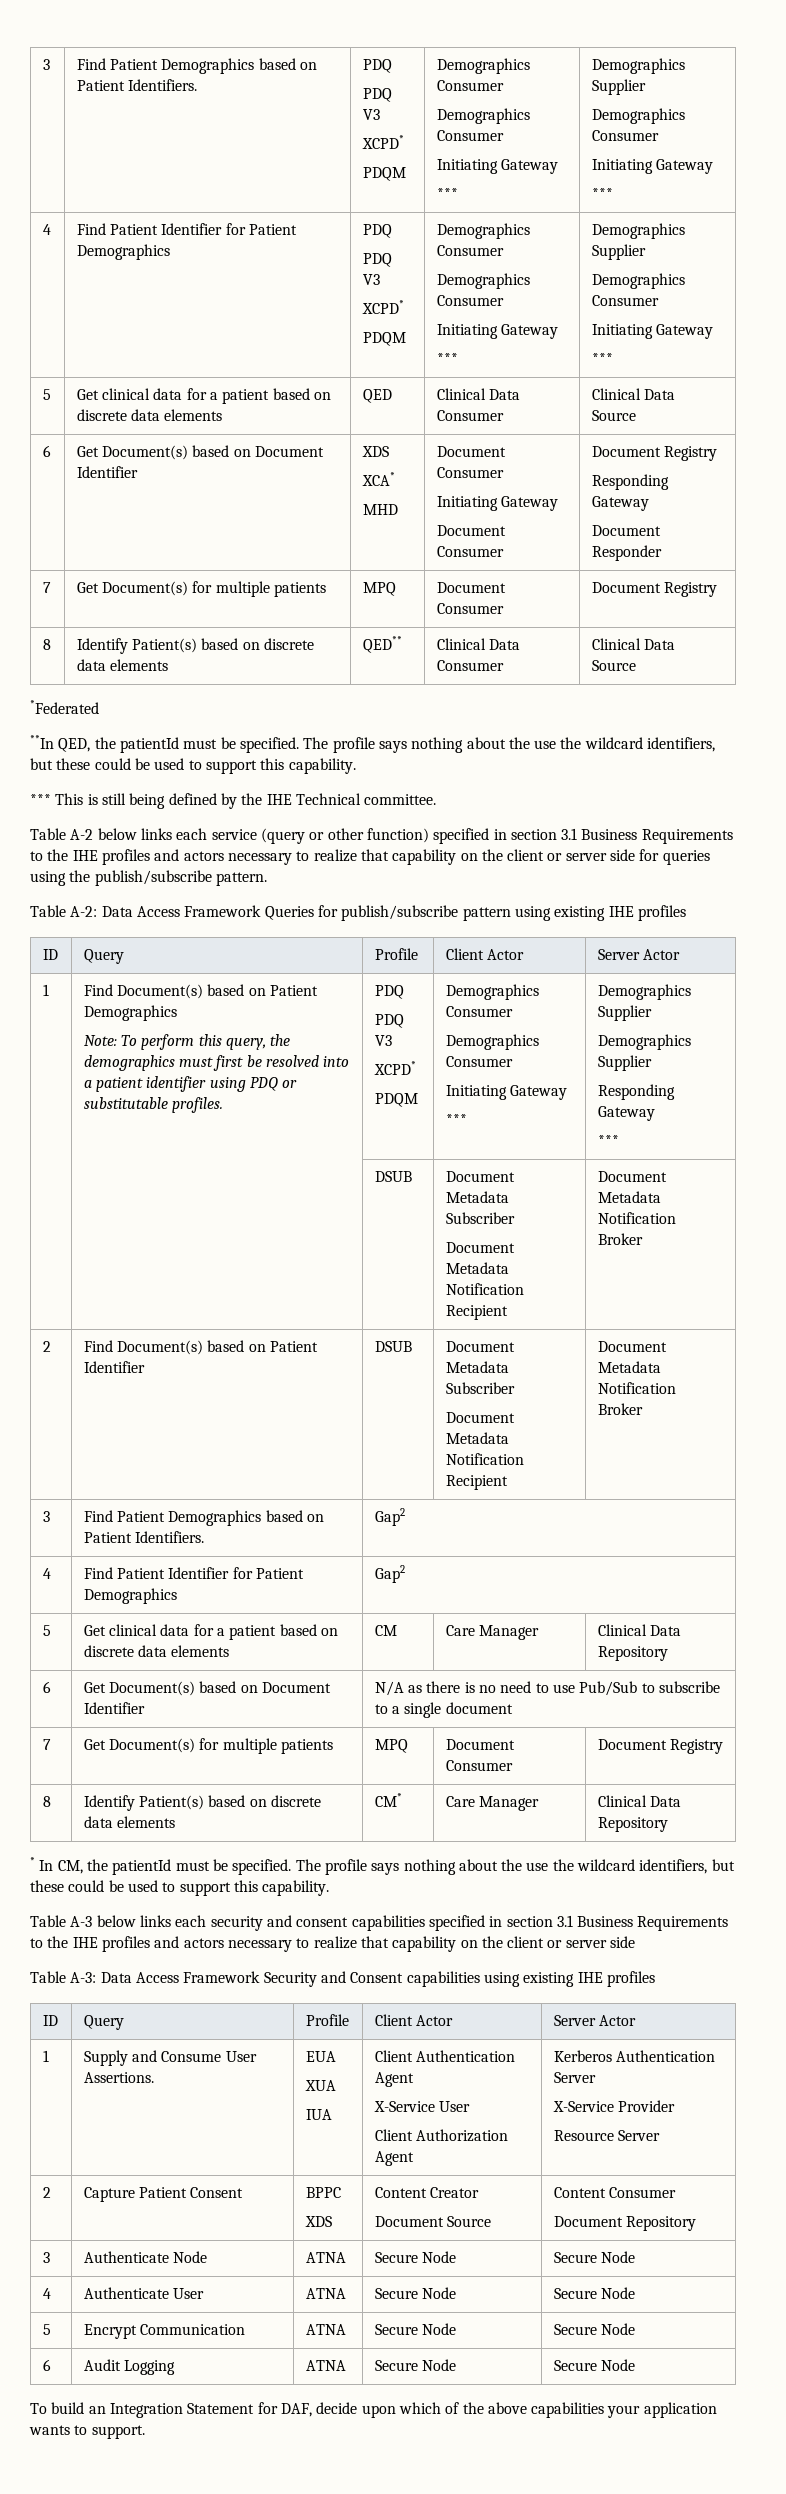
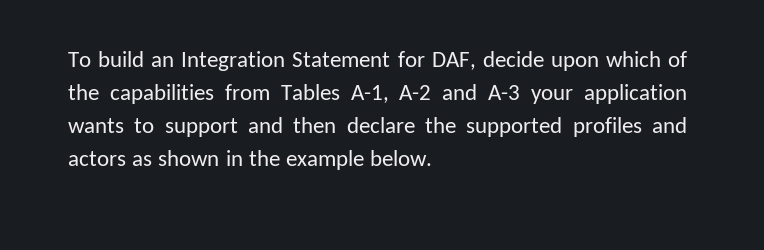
[42,59,50,70] [76,58,318,74] [76,79,198,91] [362,59,392,73] [362,88,392,102] [362,109,380,120] [361,135,404,149] [362,167,406,181] [436,58,530,74] [436,80,504,91] [436,108,530,124] [436,130,504,141] [436,159,559,174] [436,188,458,199] [591,58,685,74] [591,79,646,95] [591,108,685,124] [591,130,659,141] [591,159,714,174] [591,188,613,199] [42,224,51,235] [76,223,298,235] [76,244,170,260] [362,224,392,238] [362,253,392,267] [362,274,380,285] [361,300,404,314] [362,332,406,346] [436,223,530,239] [436,245,504,256] [436,273,530,289] [436,295,504,306] [436,324,559,339] [436,353,458,364] [591,223,685,239] [591,244,646,260] [591,273,685,289] [591,295,659,306] [591,324,714,339] [591,353,613,364] [42,389,51,400] [76,388,331,404] [76,409,223,421] [362,389,392,403] [436,388,521,400] [436,410,504,421] [591,388,676,400] [591,410,636,421] [42,445,51,457] [76,445,325,460] [76,466,138,478] [361,446,389,457] [361,472,395,486] [362,504,398,515] [436,446,506,457] [436,467,504,478] [436,496,559,511] [436,525,506,536] [436,546,504,557] [591,446,718,461] [591,474,669,490] [591,496,649,511] [591,525,661,536] [591,545,662,561] [42,582,51,593] [76,581,327,597] [362,582,396,596] [436,582,506,593] [436,603,504,614] [591,582,718,597] [42,639,51,650] [76,638,315,654] [76,659,169,671] [362,636,402,653] [436,638,521,650] [436,660,504,671] [591,638,676,650] [591,660,636,671] [30,700,99,714] [30,735,716,753] [30,758,356,774] [30,793,437,809] [30,828,733,844] [30,849,710,865] [30,870,267,886] [30,905,686,921] [42,949,58,960] [83,949,124,964] [374,948,418,960] [445,948,525,960] [597,949,681,960] [42,984,49,996] [83,984,319,999] [83,1005,177,1021] [83,1034,291,1050] [83,1055,350,1071] [83,1076,298,1092] [83,1097,224,1113] [374,985,404,999] [374,1014,404,1028] [374,1035,392,1046] [373,1061,416,1075] [374,1093,418,1107] [445,984,539,1000] [445,1006,513,1017] [445,1034,539,1050] [445,1056,513,1067] [445,1085,568,1100] [445,1114,467,1125] [597,984,691,1000] [597,1005,652,1021] [597,1034,691,1050] [597,1055,652,1071] [597,1084,675,1100] [597,1106,655,1121] [597,1135,619,1146] [374,1171,412,1182] [445,1171,515,1182] [445,1191,509,1203] [445,1212,515,1224] [445,1242,515,1253] [445,1262,509,1274] [445,1283,524,1295] [445,1305,508,1320] [597,1171,667,1182] [597,1191,661,1203] [597,1212,676,1224] [597,1233,643,1245] [42,1341,51,1352] [83,1340,319,1355] [83,1361,145,1373] [374,1341,412,1352] [445,1341,515,1352] [445,1361,509,1373] [445,1382,515,1394] [445,1412,515,1423] [445,1432,509,1444] [445,1453,524,1465] [445,1475,508,1490] [597,1341,667,1352] [597,1361,661,1373] [597,1382,676,1394] [597,1403,643,1415] [42,1511,50,1522] [83,1510,325,1526] [83,1531,205,1543] [374,1508,405,1526] [42,1568,51,1579] [83,1567,305,1579] [83,1588,177,1604] [374,1565,405,1583] [42,1625,51,1636] [83,1624,338,1640] [83,1645,230,1657] [374,1625,397,1636] [445,1625,540,1640] [597,1624,682,1636] [597,1646,668,1661] [42,1681,51,1693] [83,1681,332,1696] [83,1702,145,1714] [374,1681,720,1696] [374,1702,513,1718] [42,1739,51,1750] [83,1738,334,1754] [374,1739,408,1753] [445,1739,515,1750] [445,1760,513,1771] [597,1739,724,1754] [42,1796,51,1807] [83,1795,322,1811] [83,1816,176,1828] [374,1793,402,1807] [445,1796,540,1811] [597,1795,682,1807] [597,1817,668,1832] [30,1857,735,1875] [30,1880,330,1896] [30,1915,729,1931] [30,1936,636,1952] [30,1971,655,1987] [42,2015,58,2026] [83,2015,124,2030] [305,2014,349,2026] [374,2014,454,2026] [553,2015,637,2026] [42,2050,49,2062] [83,2050,257,2066] [83,2072,154,2083] [305,2051,336,2062] [304,2080,336,2091] [305,2109,332,2120] [374,2050,516,2062] [374,2072,414,2087] [373,2101,471,2112] [374,2129,509,2142] [374,2151,414,2166] [553,2050,716,2062] [553,2072,596,2083] [552,2100,676,2112] [553,2130,661,2141] [42,2187,51,2198] [83,2187,244,2202] [305,2187,341,2198] [304,2216,332,2227] [374,2187,480,2198] [374,2216,492,2227] [553,2187,677,2198] [553,2216,697,2231] [42,2252,50,2263] [83,2251,208,2263] [305,2252,346,2263] [374,2251,457,2263] [553,2251,636,2263] [42,2288,51,2299] [83,2287,205,2299] [305,2288,346,2299] [374,2287,457,2299] [553,2287,636,2299] [42,2324,51,2335] [83,2324,246,2339] [305,2324,346,2335] [374,2323,457,2335] [553,2323,636,2335] [42,2359,51,2371] [83,2359,176,2375] [305,2360,346,2371] [374,2359,457,2371] [553,2359,636,2371] 3 | Find Patient Demographics based on Patient Identifiers. | PDQ // PDQ V3 // XCPD* // PDQM | Demographics Consumer // Demographics Consumer // Initiating Gateway // *** | Demographics Supplier // Demographics Consumer // Initiating Gateway // *** // 4 | Find Patient Identifier for Patient Demographics | PDQ // PDQ V3 // XCPD* // PDQM | Demographics Consumer // Demographics Consumer // Initiating Gateway // *** | Demographics Supplier // Demographics Consumer // Initiating Gateway // *** // 5 | Get clinical data for a patient based on discrete data elements | QED | Clinical Data Consumer | Clinical Data Source // 6 | Get Document(s) based on Document Identifier | XDS // XCA* // MHD | Document Consumer // Initiating Gateway // Document Consumer | Document Registry // Responding Gateway // Document Responder // 7 | Get Document(s) for multiple patients | MPQ | Document Consumer | Document Registry // 8 | Identify Patient(s) based on discrete data elements | QED** | Clinical Data Consumer | Clinical Data Source // *Federated // **In QED, the patientId must be specified. The profile says nothing about the use the wildcard identifiers, but these could be used to support this capability. // *** This is still being defined by the IHE Technical committee. // Table A-2 below links each service (query or other function) specified in section 3.1 Business Requirements to the IHE profiles and actors necessary to realize that capability on the client or server side for queries using the publish/subscribe pattern. // Table A-2: Data Access Framework Queries for publish/subscribe pattern using existing IHE profiles // ID | Query | Profile | Client Actor | Server Actor // 1 | Find Document(s) based on Patient Demographics // Note: To perform this query, the demographics must first be resolved into a patient identifier using PDQ or substitutable profiles. | PDQ // PDQ V3 // XCPD* // PDQM | Demographics Consumer // Demographics Consumer // Initiating Gateway // *** | Demographics Supplier // Demographics Supplier // Responding Gateway // *** // | | DSUB | Document Metadata Subscriber // Document Metadata Notification Recipient | Document Metadata Notification Broker // 2 | Find Document(s) based on Patient Identifier | DSUB | Document Metadata Subscriber // Document Metadata Notification Recipient | Document Metadata Notification Broker // 3 | Find Patient Demographics based on Patient Identifiers. | Gap2 // 4 | Find Patient Identifier for Patient Demographics | Gap2 // 5 | Get clinical data for a patient based on discrete data elements | CM | Care Manager | Clinical Data Repository // 6 | Get Document(s) based on Document Identifier | N/A as there is no need to use Pub/Sub to subscribe to a single document // 7 | Get Document(s) for multiple patients | MPQ | Document Consumer | Document Registry // 8 | Identify Patient(s) based on discrete data elements | CM* | Care Manager | Clinical Data Repository // * In CM, the patientId must be specified. The profile says nothing about the use the wildcard identifiers, but these could be used to support this capability. // Table A-3 below links each security and consent capabilities specified in section 3.1 Business Requirements to the IHE profiles and actors necessary to realize that capability on the client or server side // Table A-3: Data Access Framework Security and Consent capabilities using existing IHE profiles // ID | Query | Profile | Client Actor | Server Actor // 1 | Supply and Consume User Assertions. | EUA // XUA // IUA | Client Authentication Agent // X-Service User // Client Authorization Agent | Kerberos Authentication Server // X-Service Provider // Resource Server // 2 | Capture Patient Consent | BPPC // XDS | Content Creator // Document Source | Content Consumer // Document Repository // 3 | Authenticate Node | ATNA | Secure Node | Secure Node // 4 | Authenticate User | ATNA | Secure Node | Secure Node // 5 | Encrypt Communication | ATNA | Secure Node | Secure Node // 6 | Audit Logging | ATNA | Secure Node | Secure Node // -> (68, 59) none
[487,2402,717,2418] [29,2425,145,2439] above capabilities your application wants to support. -> [109,84,688,104] [68,117,687,137] [68,150,433,170] capabilities from Tables A-1, A-2 and A-3 your application wants to support and then declare the supported profiles and actors as shown in the example below.

